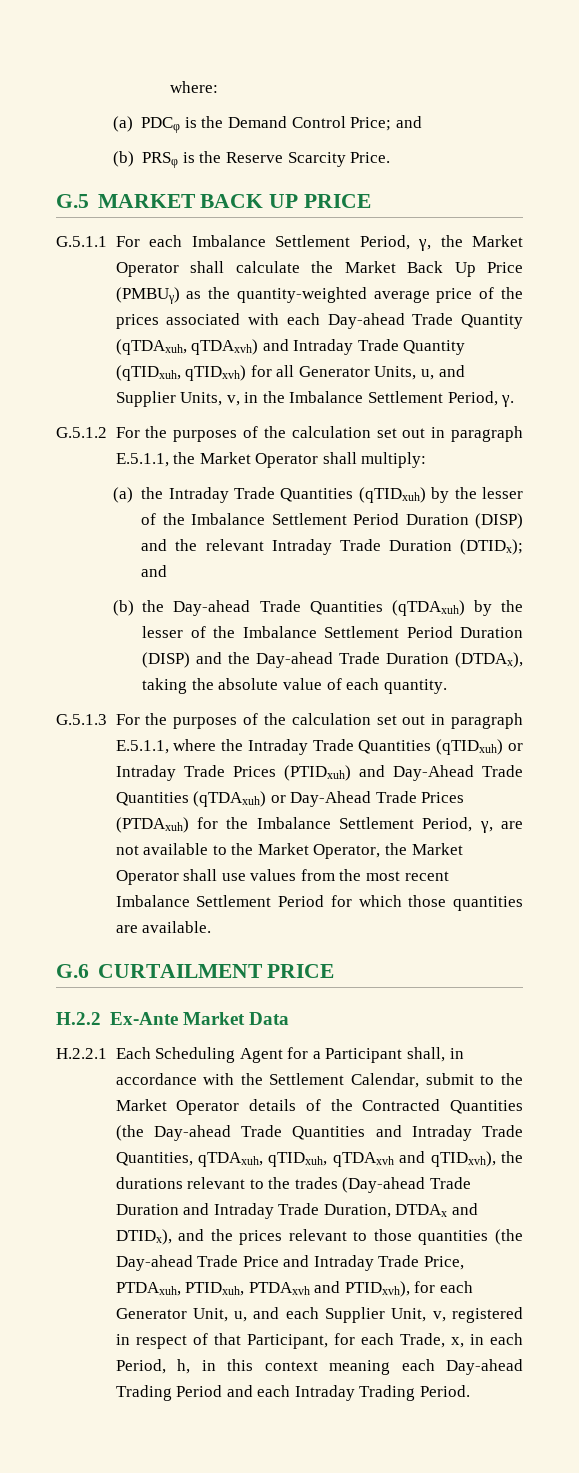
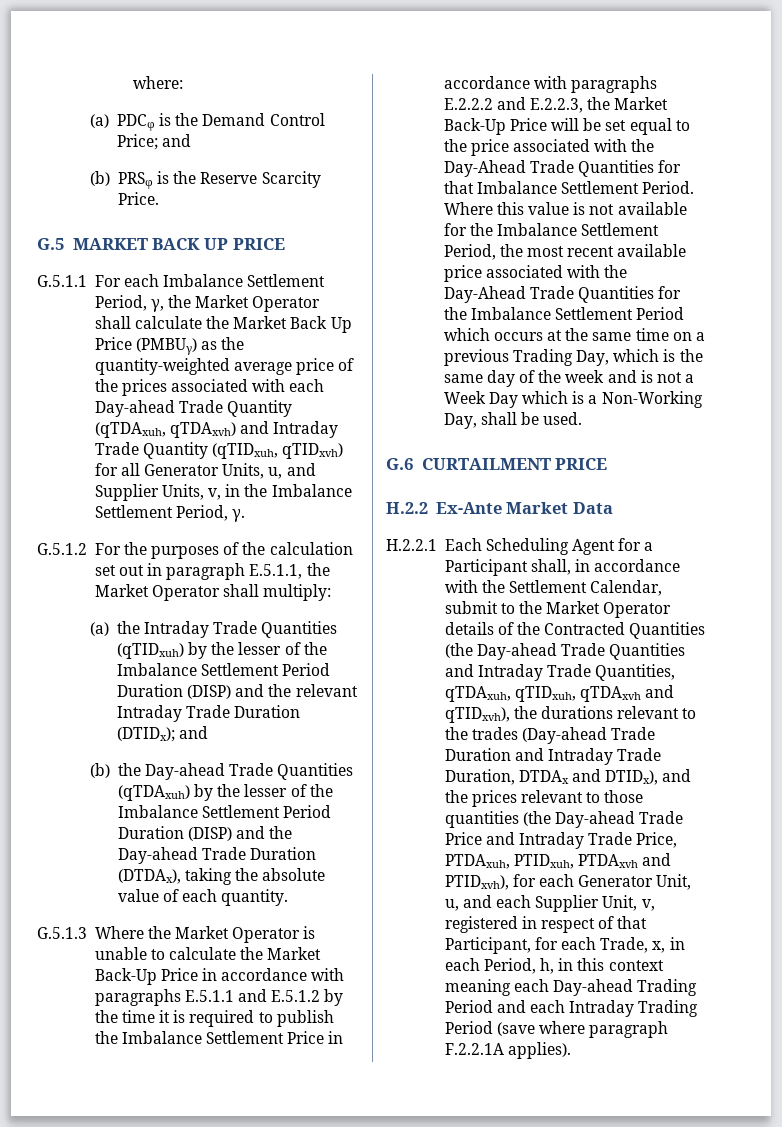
[115,713,523,729] [115,739,523,755] [115,765,523,781] [115,791,465,807] [115,817,189,833] For the purposes of the calculation set out in paragraph E.5.1.1, where the Intraday Trade Quantities (qTIDxuh) or Intraday Trade Prices (PTIDxuh) and Day-Ahead Trade Quantities (qTDAxuh) or Day-Ahead Trade Prices (PTDAxuh) -> [94,926,316,943] [94,947,322,960] [94,968,345,985] [94,989,344,1006] [94,1010,334,1027] [94,1031,344,1044] [443,76,658,93] [443,97,669,113] [443,118,690,135] [443,139,655,156] [443,160,682,177] [443,181,695,194] [443,202,687,215] Where the Market Operator is unable to calculate the Market Back-Up Price in accordance with paragraphs E.5.1.1 and E.5.1.2 by the time it is required to publish the Imbalance Settlement Price in accordance with paragraphs E.2.2.2 and E.2.2.3, the Market Back-Up Price will be set equal to the price associated with the Day-Ahead Trade Quantities for that Imbalance Settlement Period. Where this value is not available
[479,821,523,833] [115,843,463,859] [115,869,449,885] [115,895,523,911] [115,921,212,933] γ, are not available to the Market Operator, the Market Operator shall use values from the most recent Imbalance Settlement Period for which those quantities are available. -> [499,244,687,257] [443,265,628,282] [443,286,682,303] [443,307,685,320] [443,328,706,341] [443,349,703,366] [443,370,695,387] [443,391,703,408] [443,412,583,429] the most recent available price associated with the Day-Ahead Trade Quantities for the Imbalance Settlement Period which occurs at the same time on a previous Trading Day, which is the same day of the week and is not a Week Day which is a Non-Working Day, shall be used.
[420,1385,471,1397] Period. -> [444,1021,669,1038] [444,1042,571,1059] Period (save where paragraph F.2.2.1A applies).

